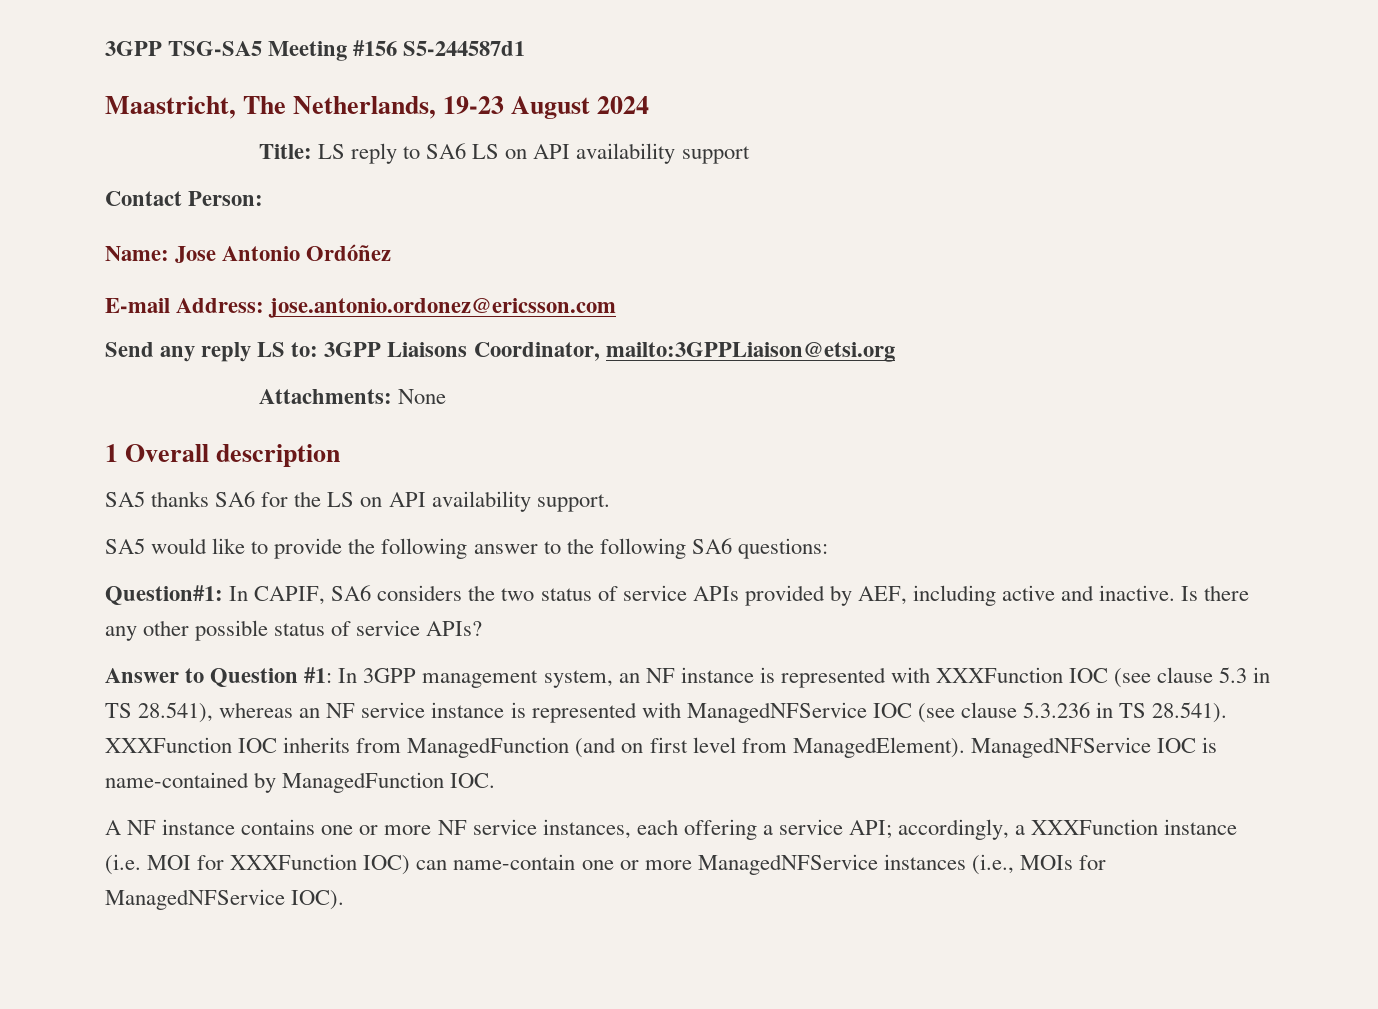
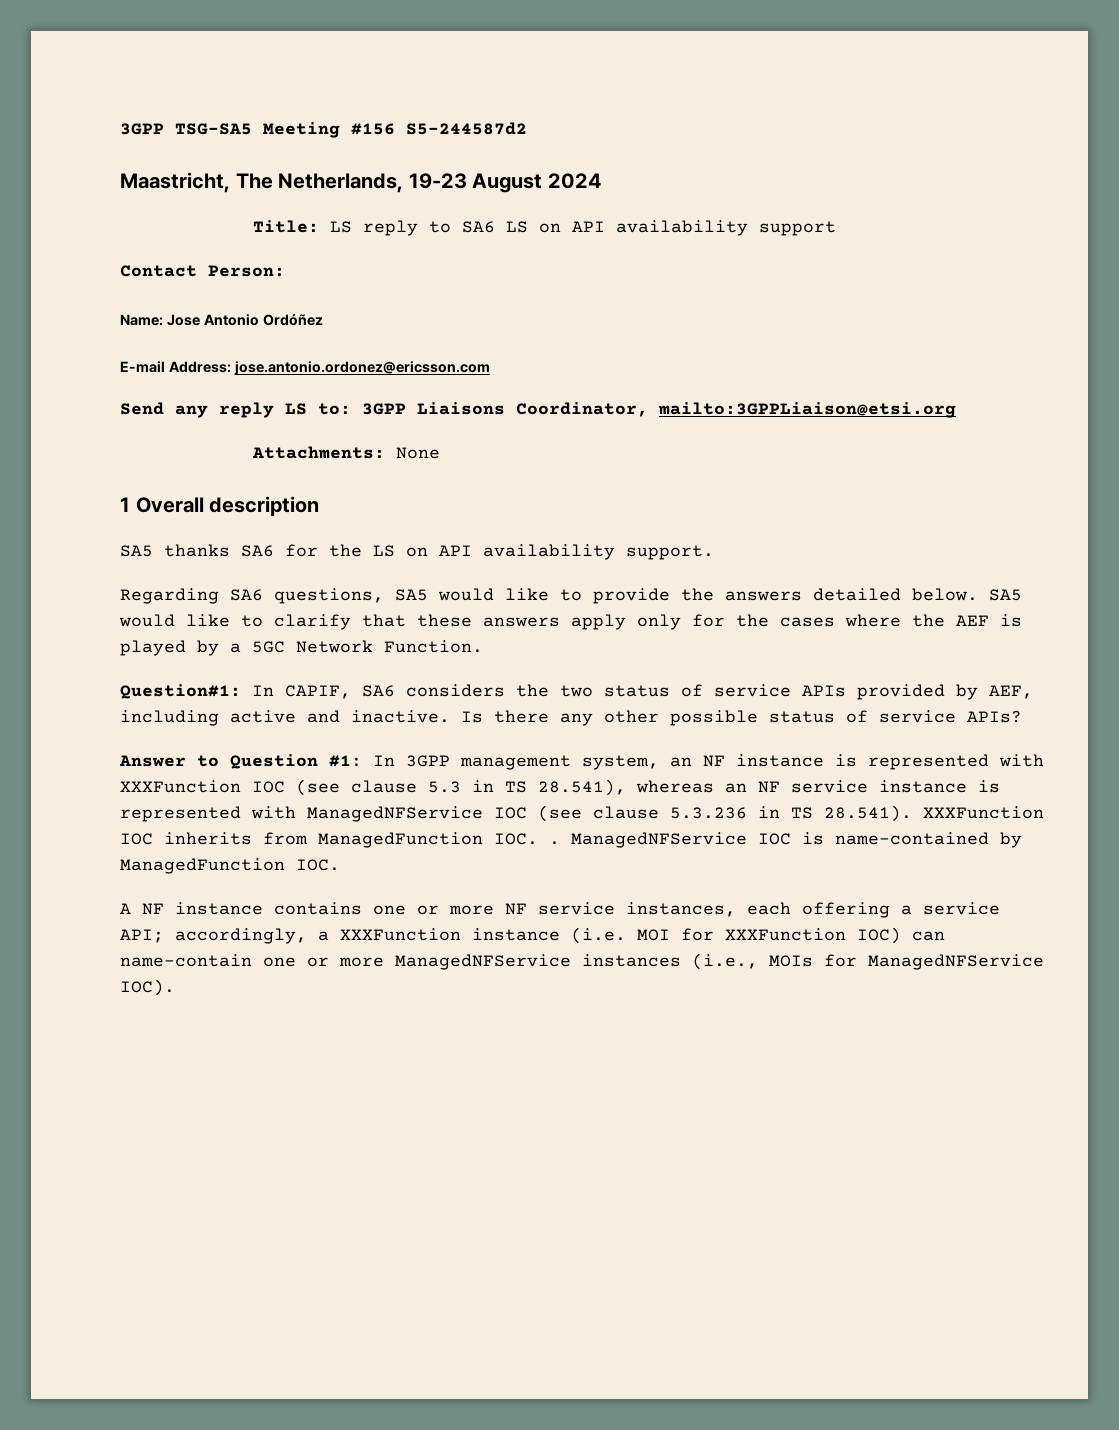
[403,41,526,56] S5-244587d1 -> [406,122,527,135] S5-244587d2
(610, 503) none -> [120,588,384,604] Regarding SA6 questions,
[381,538,828,559] following answer to the following SA6 questions: -> [725,588,1022,601] [119,614,1022,630] [120,640,483,656] answers detailed below. SA5 would like to clarify that these answers apply only for the cases where the AEF is played by a 5GC Network Function.
[575,737,965,758] (and on first level from ManagedElement). -> [494,833,560,845] IOC. .

